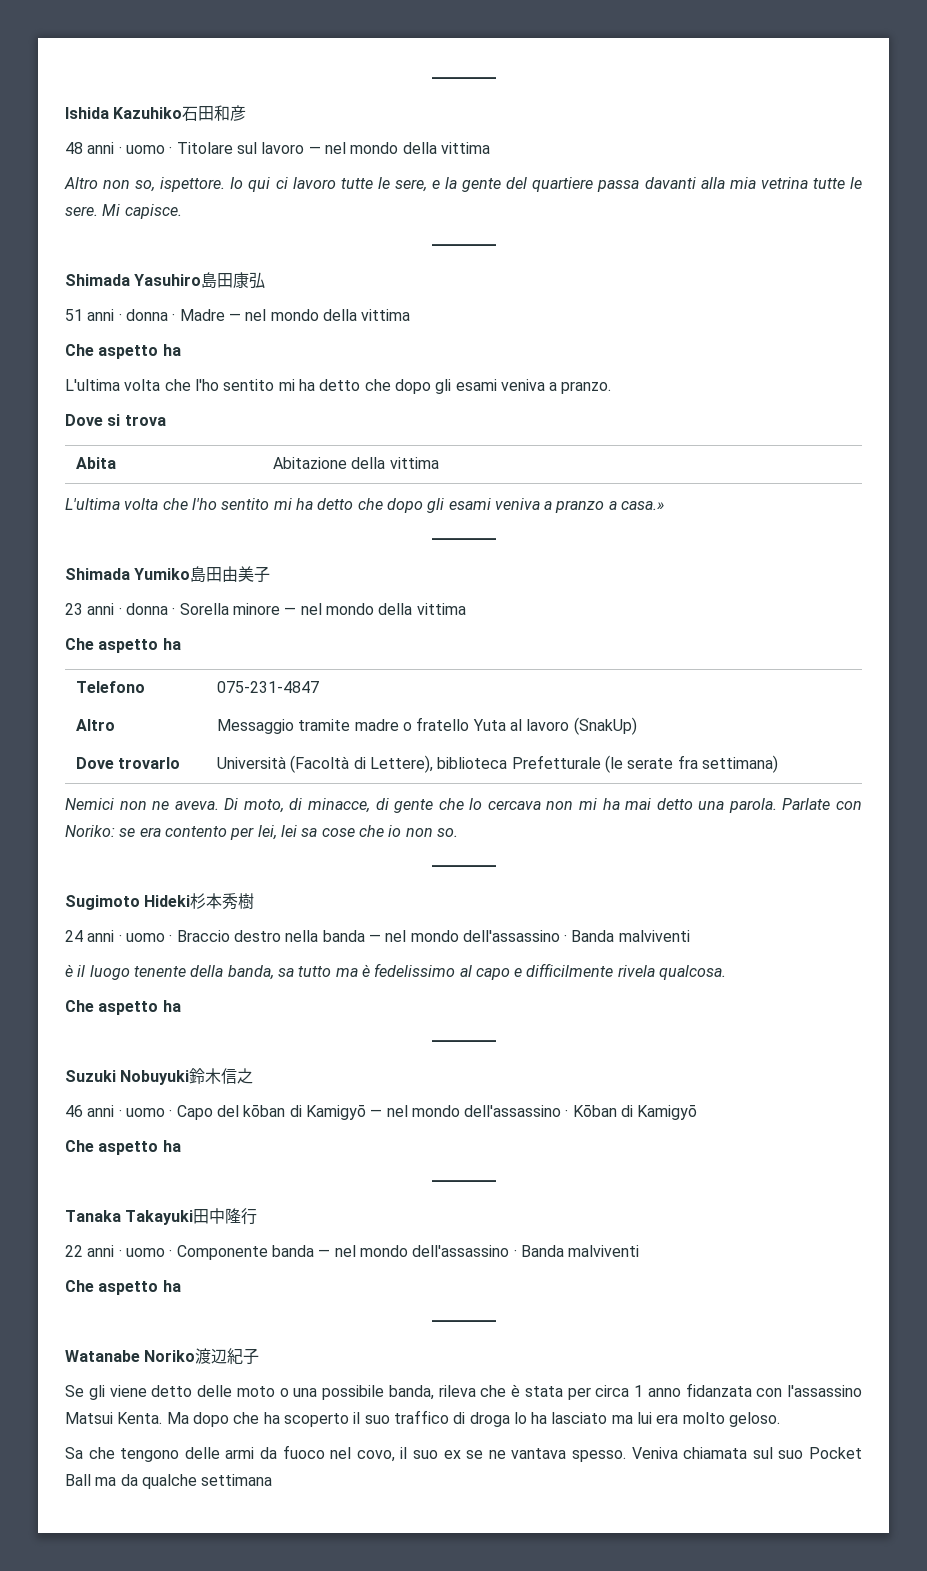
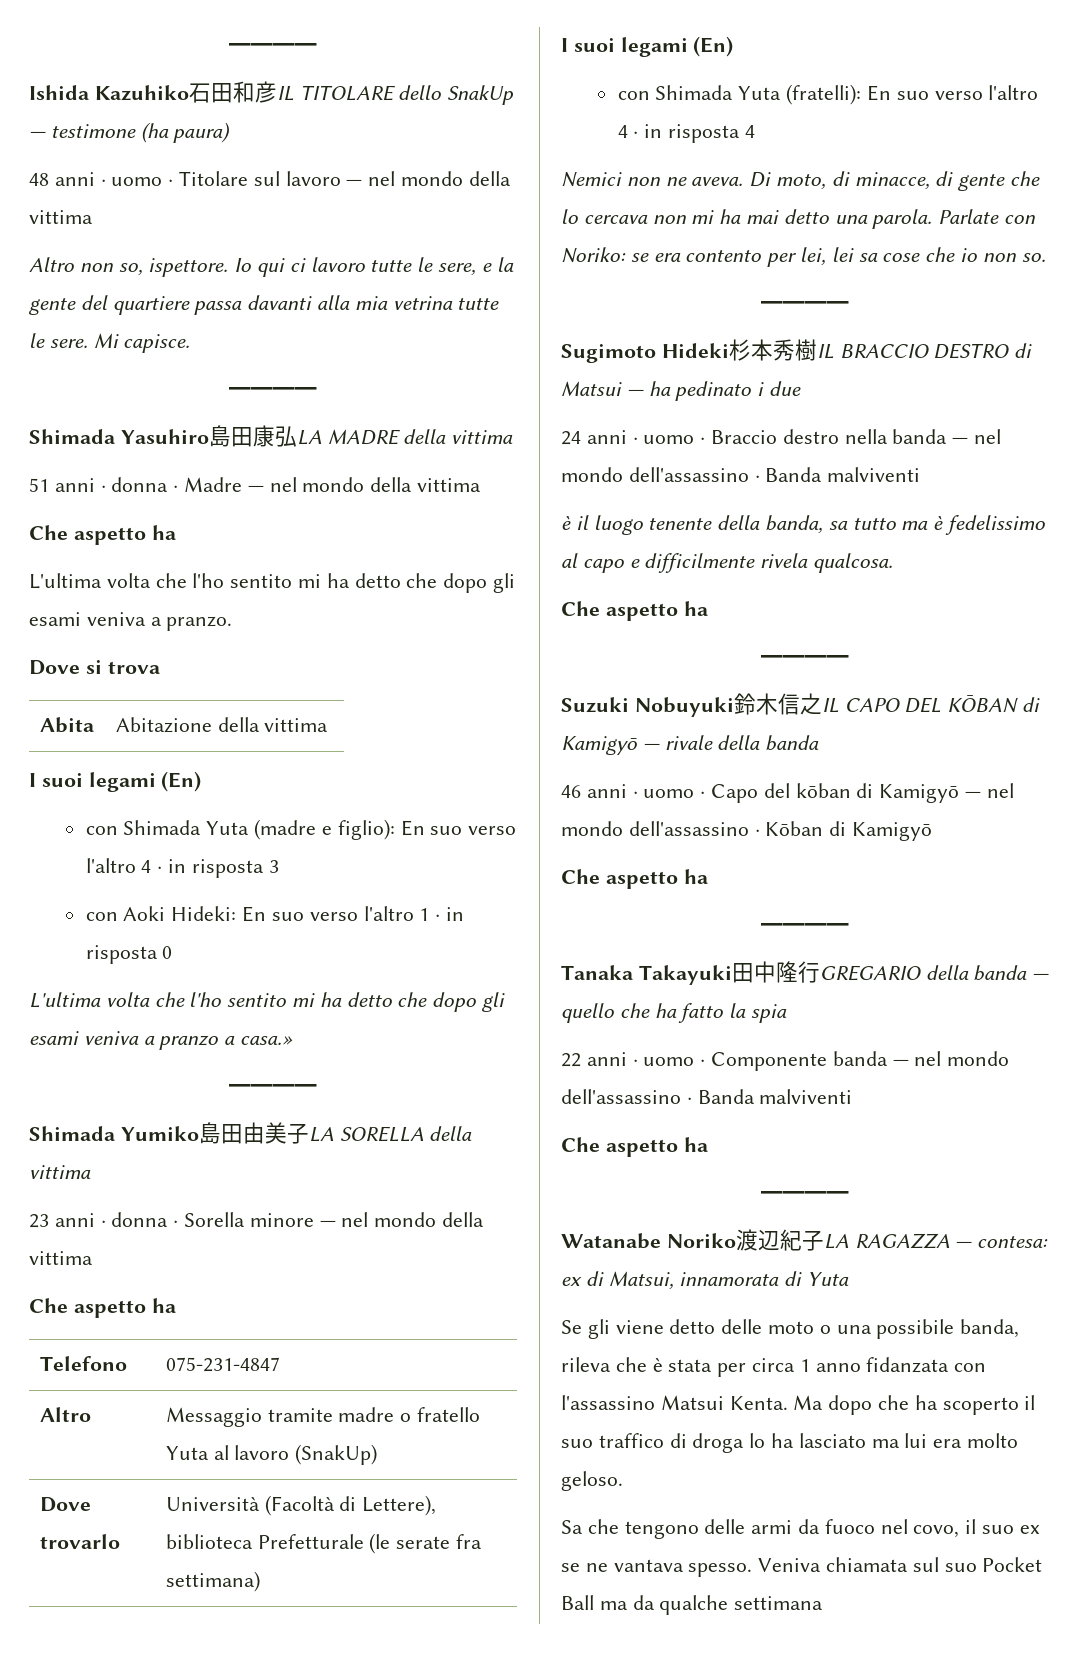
(247, 113) none -> [276,85,515,105] [29,122,231,143] IL TITOLARE dello SnakUp — testimone (ha paura)
(266, 280) none -> [296,429,514,445] LA MADRE della vittima
(439, 463) none -> [29,771,202,792] [85,819,517,840] [85,858,279,878] [85,906,464,922] [85,945,173,964] // I suoi legami (En) // con Shimada Yuta (madre e figlio): En suo verso l'altro 4 · in risposta 3 // con Aoki Hideki: En suo verso l'altro 1 · in risposta 0
(271, 574) none -> [308,1126,473,1142] [29,1165,91,1179] LA SORELLA della vittima
(779, 764) none -> [561,36,734,57] [617,84,1039,105] [617,124,755,143] // I suoi legami (En) // con Shimada Yuta (fratelli): En suo verso l'altro 4 · in risposta 4
(255, 901) none -> [816,343,1033,359] [561,381,802,401] IL BRACCIO DESTRO di Matsui — ha pedinato i due
(254, 1076) none -> [821,695,1041,713] [561,735,820,755] IL CAPO DEL KŌBAN di Kamigyō — rivale della banda
(258, 1216) none -> [819,965,1050,981] [561,1003,788,1023] GREGARIO della banda — quello che ha fatto la spia
(260, 1356) none -> [823,1233,1049,1249] [561,1271,850,1289] LA RAGAZZA — contesa: ex di Matsui, innamorata di Yuta

